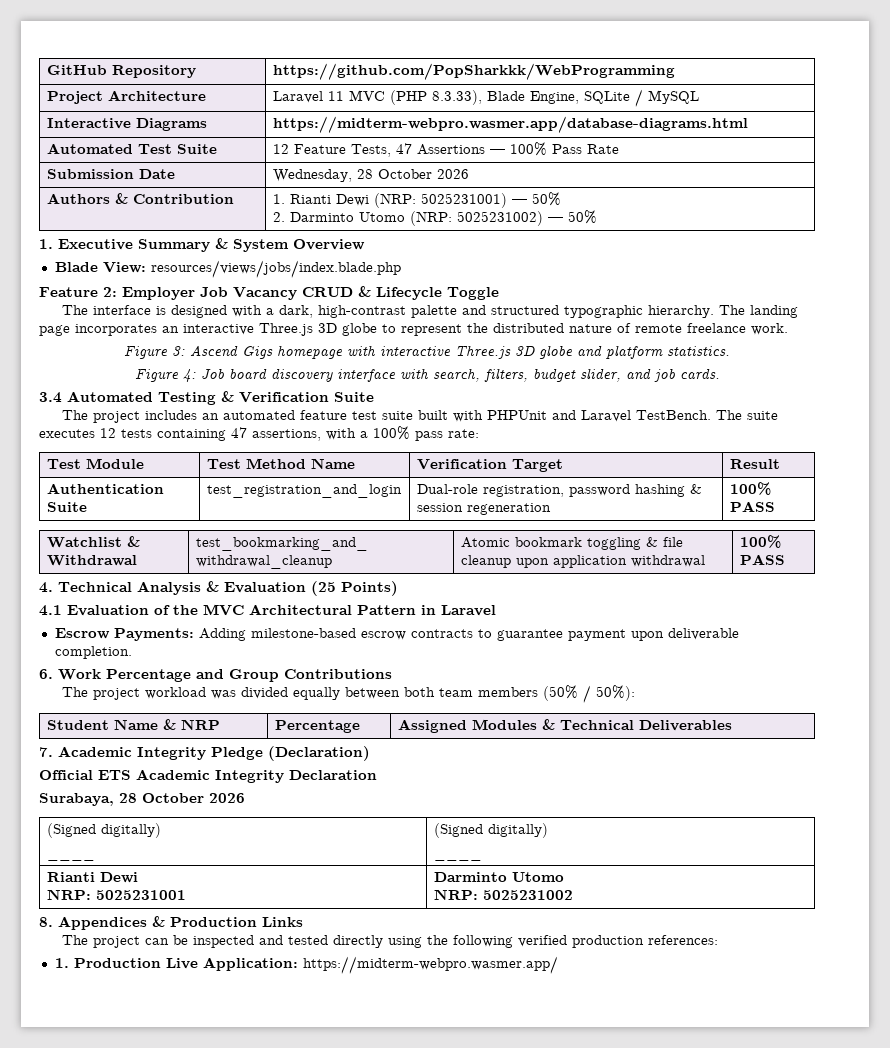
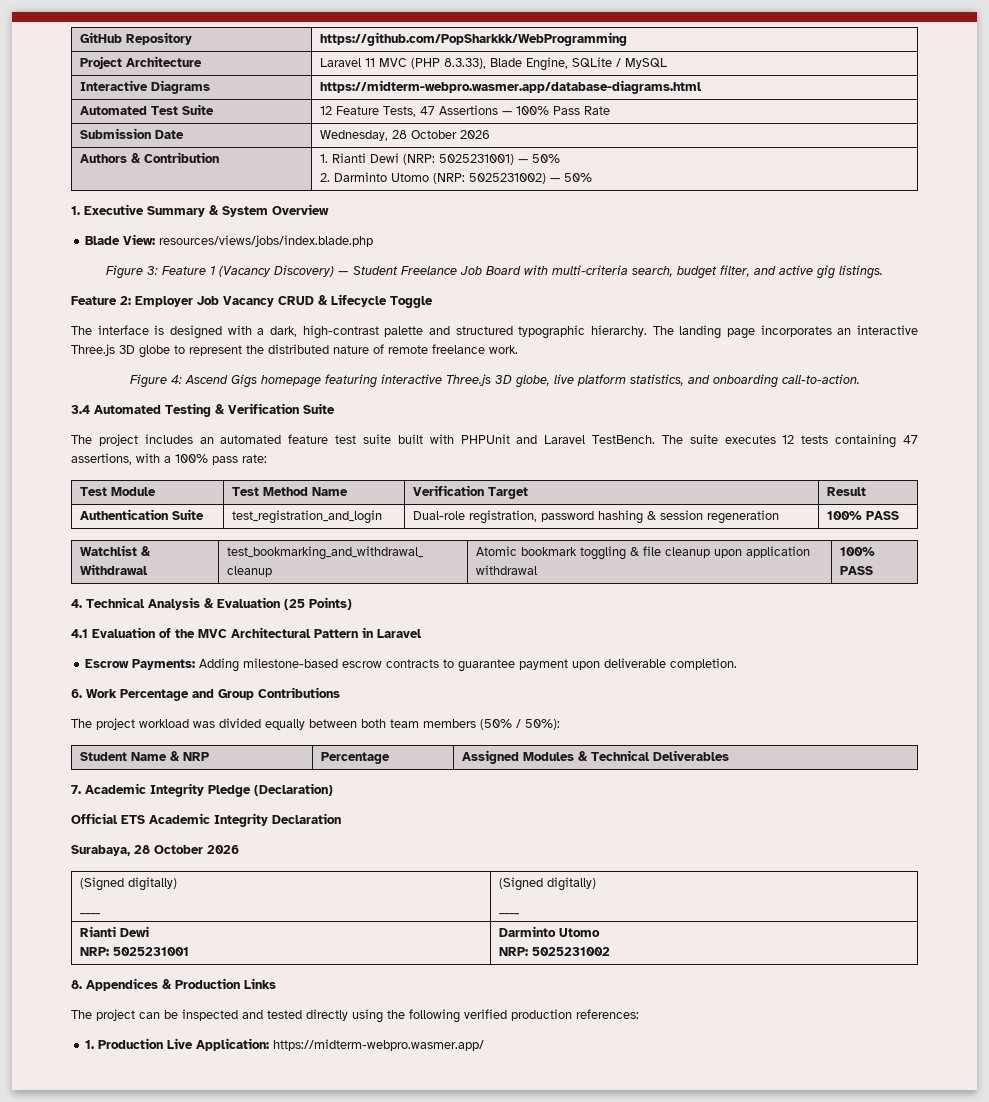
(401, 269) none -> [106,265,883,279] // Figure 3: Feature 1 (Vacancy Discovery) — Student Freelance Job Board with multi-criteria search, budget filter, and active gig listings.
[172,346,185,356] 3: -> [170,375,182,384] 4:
[347,345,730,359] [134,368,720,382] with interactive Three.js 3D globe and platform statistics. // Figure 4: Job board discovery interface with search, filters, budget slider, and job cards. -> [324,374,860,388] featuring interactive Three.js 3D globe, live platform statistics, and onboarding call-to-action.

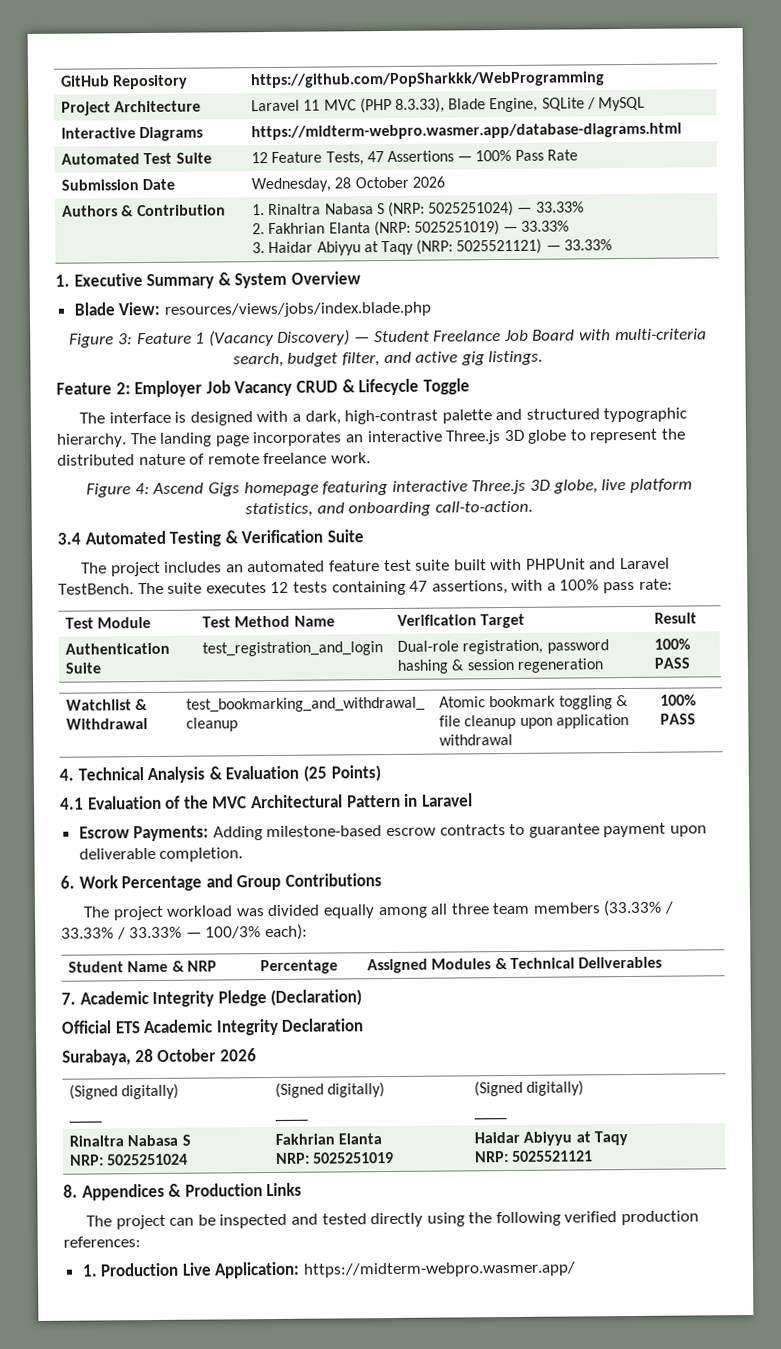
[332,153,561,165] [320,172,593,184] Rianti Dewi (NRP: 5025231001) — 50% // 2. Darminto Utomo (NRP: 5025231002) — 50% -> [268,200,584,218] [252,220,570,237] [252,238,612,256] Rinaltra Nabasa S (NRP: 5025251024) — 33.33% // 2. Fakhrian Elanta (NRP: 5025251019) — 33.33% // 3. Haidar Abiyyu at Taqy (NRP: 5025521121) — 33.33%
[309,719,560,730] between both team members (50% / 50%): -> [377,899,675,919] [61,923,308,941] among all three team members (33.33% / 33.33% / 33.33% — 100/3% each):
[80,926,150,937] [80,947,190,956] [499,926,601,937] [499,947,611,956] // Rianti Dewi // NRP: 5025231001 | Darminto Utomo // NRP: 5025231002 -> [474,1080,585,1097] [474,1117,508,1121] [69,1134,191,1147] [70,1153,189,1166] [275,1133,383,1145] [276,1151,395,1164] [474,1131,628,1146] [474,1150,594,1163] | (Signed digitally) // ____ // Rinaltra Nabasa S // NRP: 5025251024 | Fakhrian Elanta // NRP: 5025251019 | Haidar Abiyyu at Taqy // NRP: 5025521121

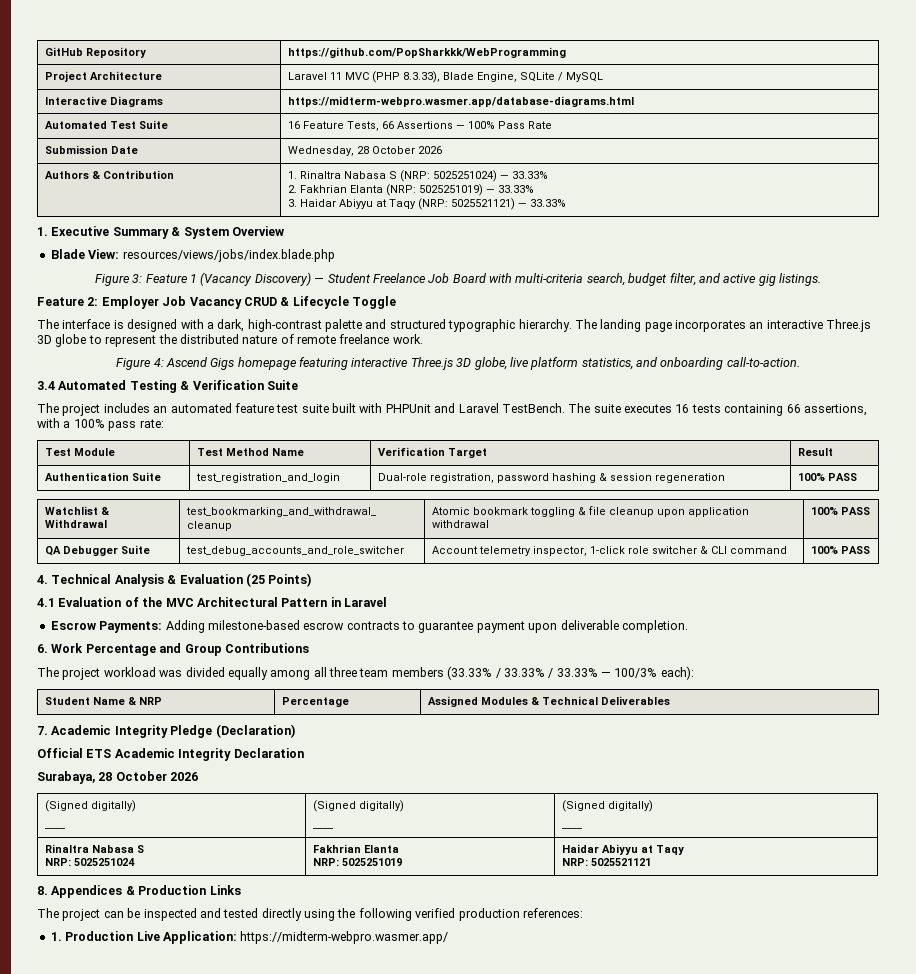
[251,152,269,164] 12 -> [287,121,300,129] 16
[366,151,384,163] 47 -> [381,121,394,129] 66
[270,581,290,594] 12 -> [675,404,690,413] 16
[409,580,429,592] 47 -> [786,404,801,413] 66
(697, 719) none -> [44,545,150,556] [185,546,404,556] [431,546,787,556] [810,546,870,554] // QA Debugger Suite | test_debug_accounts_and_role_switcher | Account telemetry inspector, 1-click role switcher & CLI command | 100% PASS

